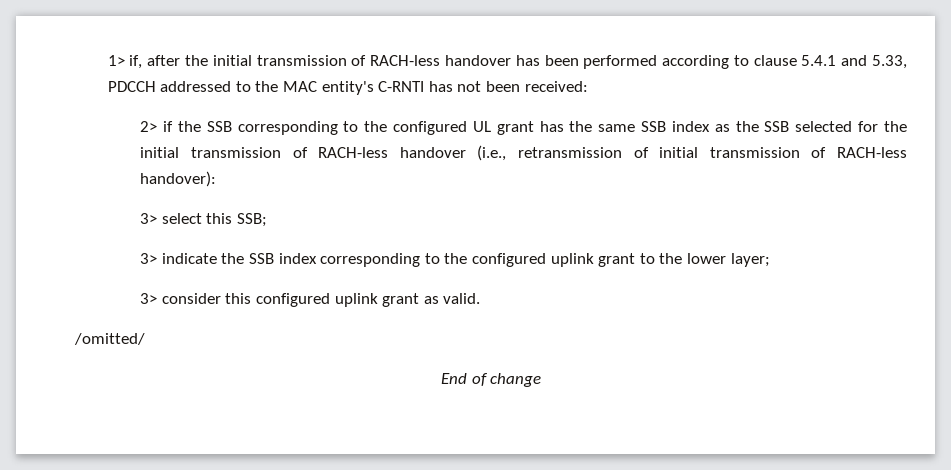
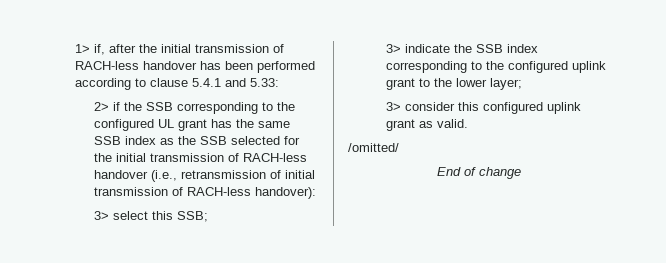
[871,55,907,69] [107,81,588,95] 5.33, PDCCH addressed to the MAC entity's C-RNTI has not been received: -> [249,78,279,87] 5.33:

